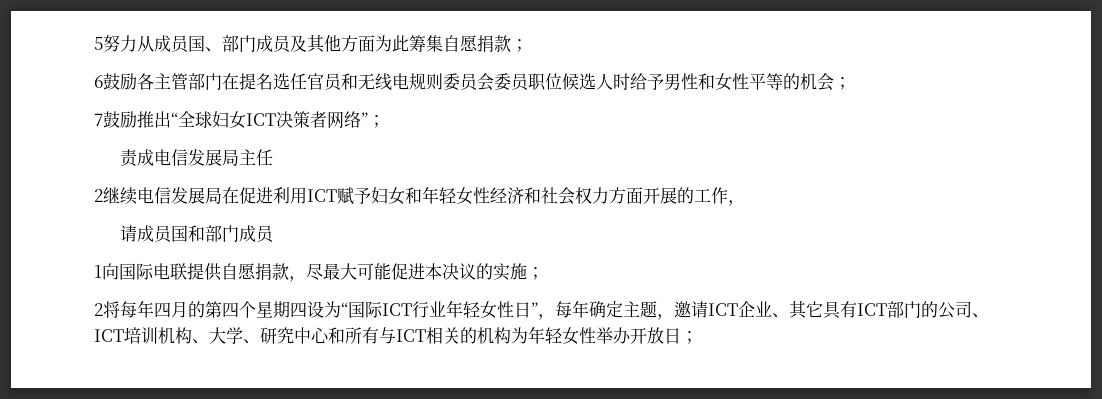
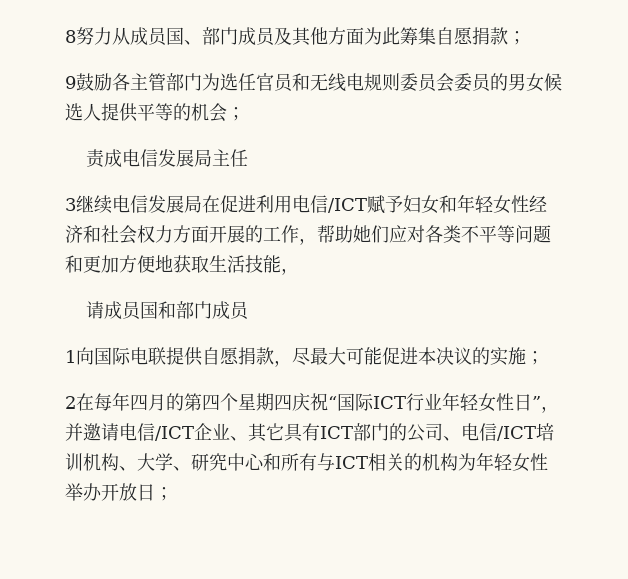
[94,37,103,50] 5 -> [65,30,76,43] 8
[94,75,103,88] 6 -> [65,76,76,89] 9
[222,73,273,90] 在提名 -> [202,73,220,91] 为
[528,73,851,91] [94,111,368,129] 职位候选人时给予男性和女性平等的机会； // 7鼓励推出“全球妇女ICT决策者网络” -> [490,73,562,92] [65,103,227,122] 的男女候选人提供平等的机会
[94,189,103,202] 2 -> [65,198,76,211] 3
[307,189,337,202] ICT -> [292,195,367,213] 电信/ICT
(745, 203) none -> [317,225,551,243] [65,255,299,275] 帮助她们应对各类不平等问题和更加方便地获取生活技能，
[103,301,120,318] 将 -> [76,393,94,411] 在
[307,301,341,318] 设为 -> [292,393,328,411] 庆祝
[555,300,738,320] 每年确定主题，邀请ICT -> [65,423,194,441] 并邀请电信/ICT
[94,329,124,342] ICT -> [461,423,536,441] 电信/ICT

